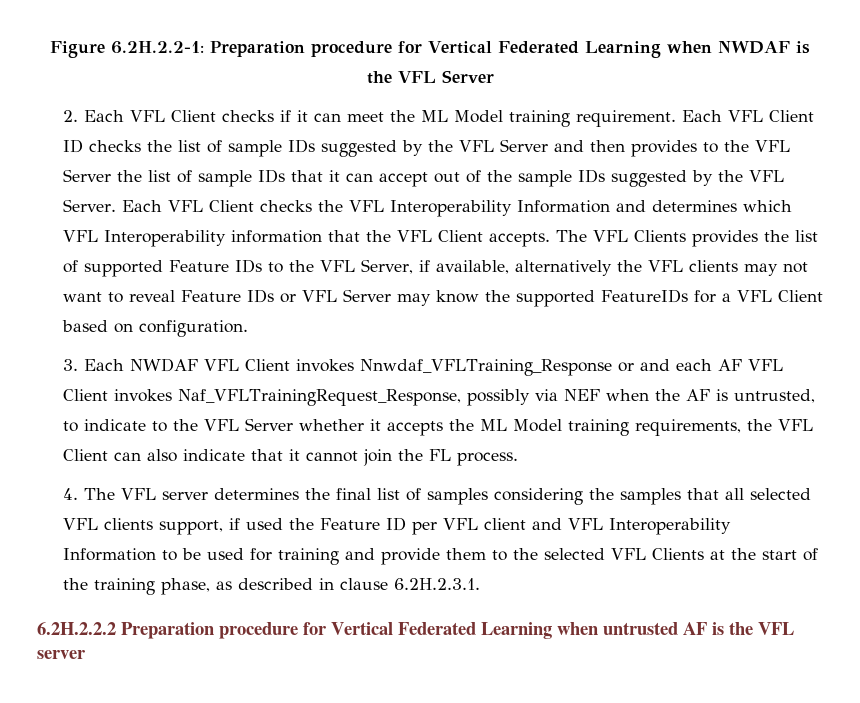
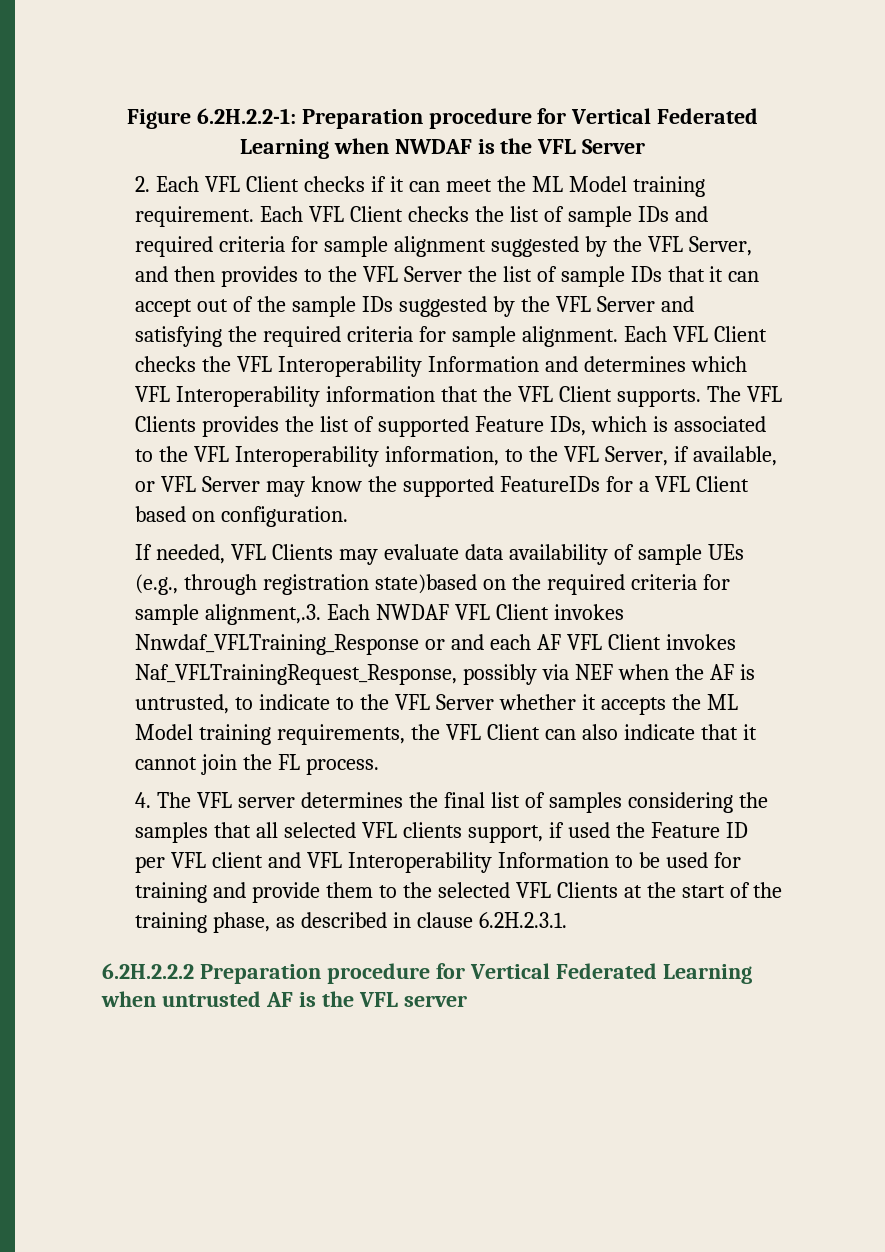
[62,139,83,153] ID -> (404, 214) none
[320,139,548,157] suggested by the VFL Server -> [674,206,708,222] [135,236,752,257] and required criteria for sample alignment suggested by the VFL Server,
[62,199,116,212] Server. -> [596,296,694,312] [135,326,618,347] Server and satisfying the required criteria for sample alignment.
[488,232,550,247] accepts. -> [616,389,701,407] supports.
[234,259,262,273] IDs -> [549,416,766,436] [135,446,499,467] IDs, which is associated to the VFL Interoperability information,
[514,260,808,276] [62,289,274,303] alternatively the VFL clients may not want to reveal Feature IDs -> (777, 456) none
[62,359,78,371] 3. -> [135,544,744,565] [135,574,730,595] [135,604,322,625] If needed, VFL Clients may evaluate data availability of sample UEs (e.g., through registration state)based on the required criteria for sample alignment,.3.

